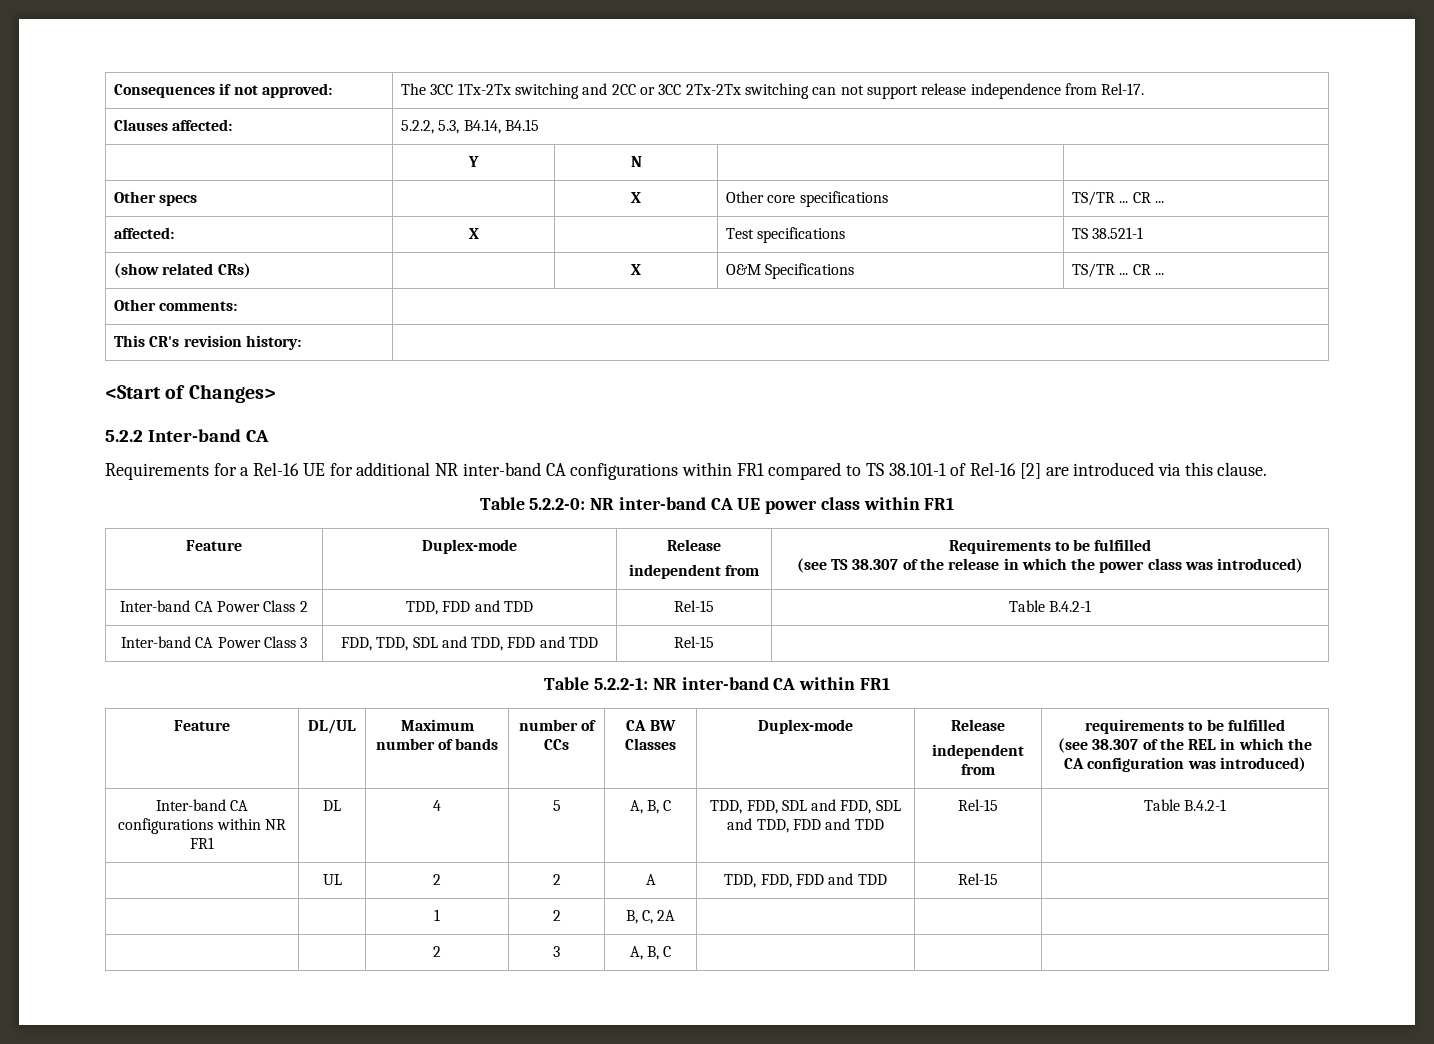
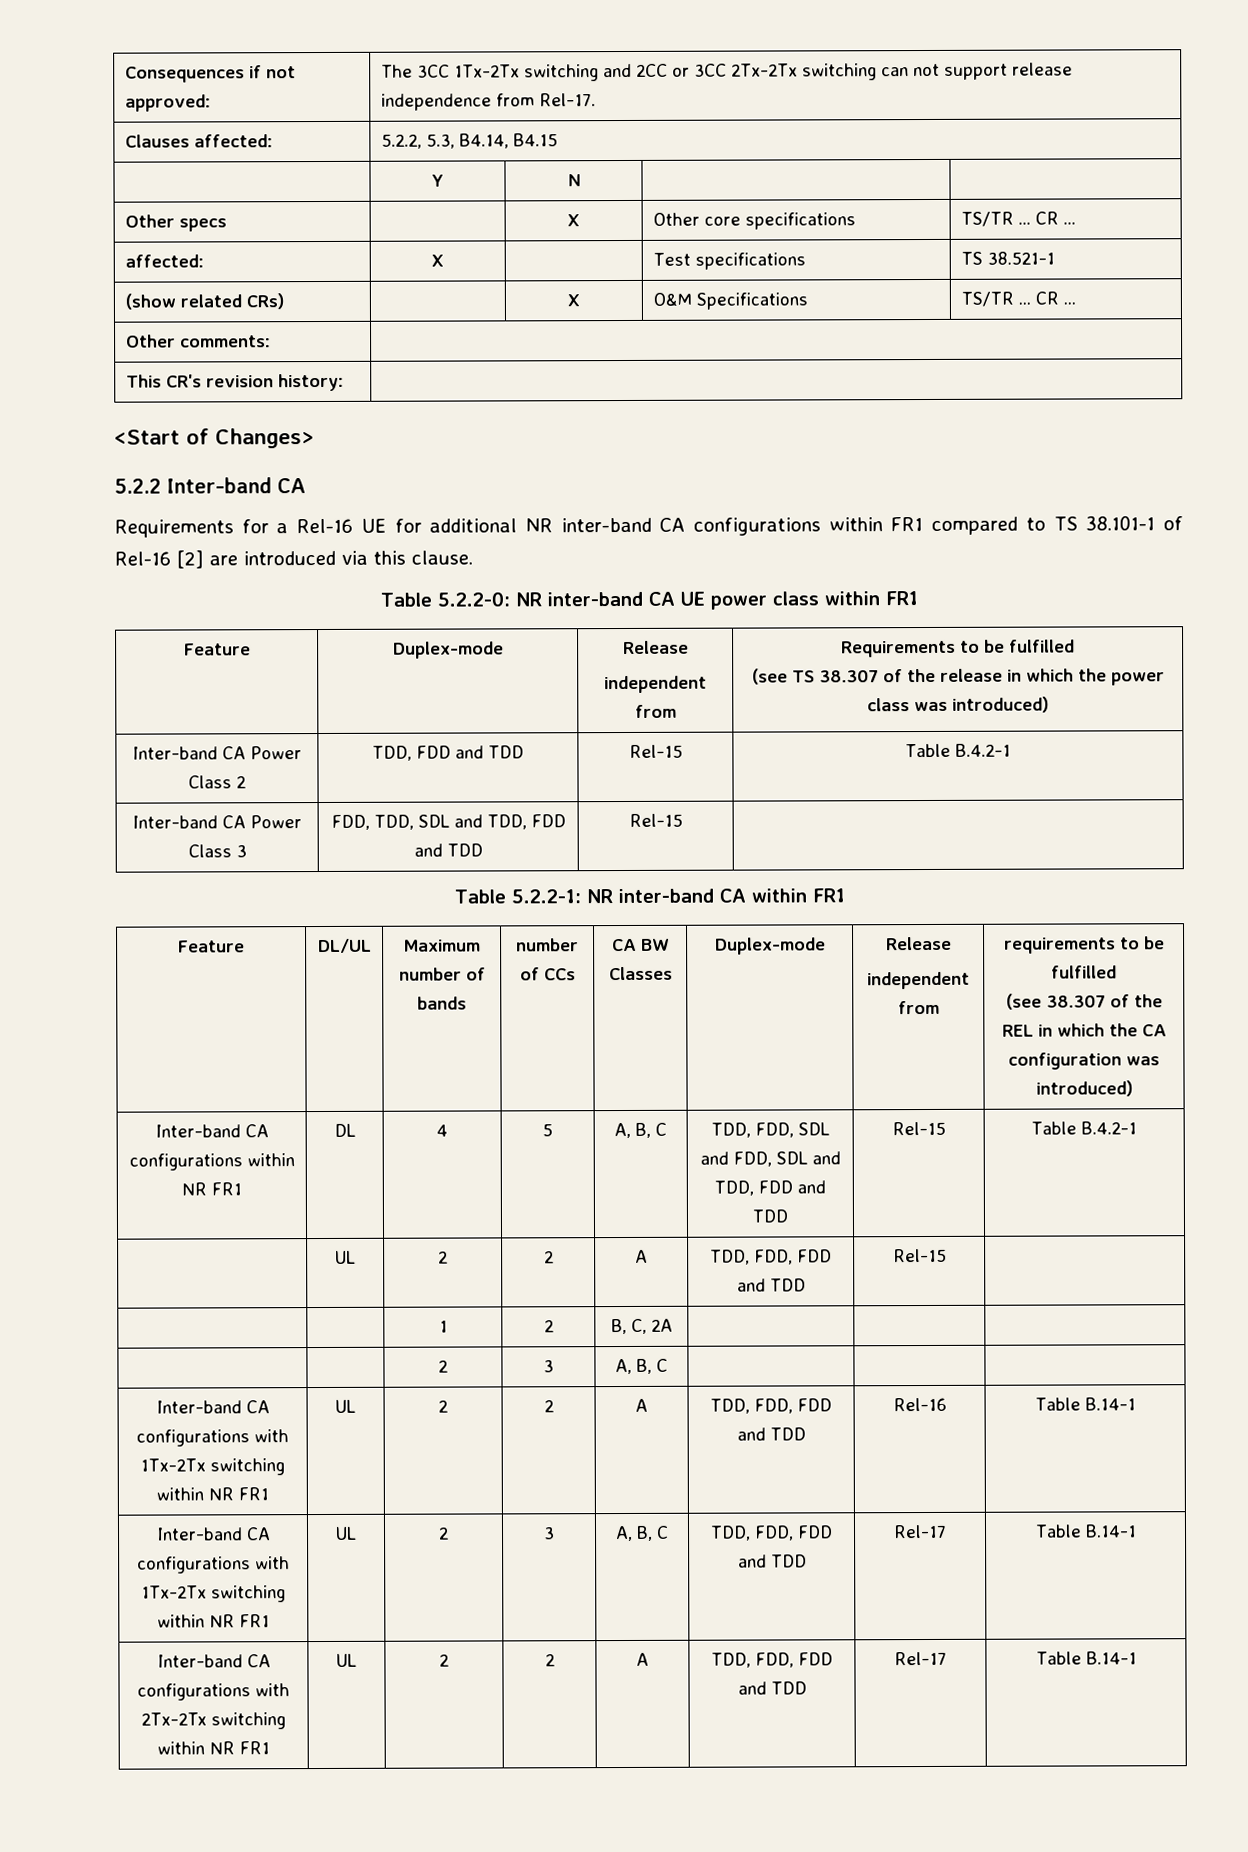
(672, 951) none -> [155,1400,270,1414] [136,1429,289,1447] [140,1458,285,1476] [156,1487,269,1501] [335,1399,356,1413] [438,1399,448,1413] [543,1399,554,1413] [635,1398,648,1412] [710,1398,832,1414] [736,1427,806,1441] [892,1397,947,1412] [1034,1397,1136,1411] [155,1527,271,1541] [137,1556,290,1574] [141,1585,286,1603] [157,1614,270,1628] [335,1526,357,1540] [438,1526,449,1540] [543,1526,555,1540] [615,1525,669,1542] [710,1525,833,1541] [737,1554,807,1568] [893,1524,947,1539] [1034,1524,1137,1538] [156,1654,271,1668] [137,1683,290,1701] [140,1712,287,1730] [157,1741,270,1755] [336,1653,357,1667] [439,1653,449,1667] [544,1653,555,1667] [636,1652,649,1666] [711,1652,833,1668] [737,1681,807,1695] [894,1651,947,1666] [1035,1651,1137,1665] // Inter-band CA configurations with 1Tx-2Tx switching within NR FR1 | UL | 2 | 2 | A | TDD, FDD, FDD and TDD | Rel-16 | Table B.14-1 // Inter-band CA configurations with 1Tx-2Tx switching within NR FR1 | UL | 2 | 3 | A, B, C | TDD, FDD, FDD and TDD | Rel-17 | Table B.14-1 // Inter-band CA configurations with 2Tx-2Tx switching within NR FR1 | UL | 2 | 2 | A | TDD, FDD, FDD and TDD | Rel-17 | Table B.14-1

